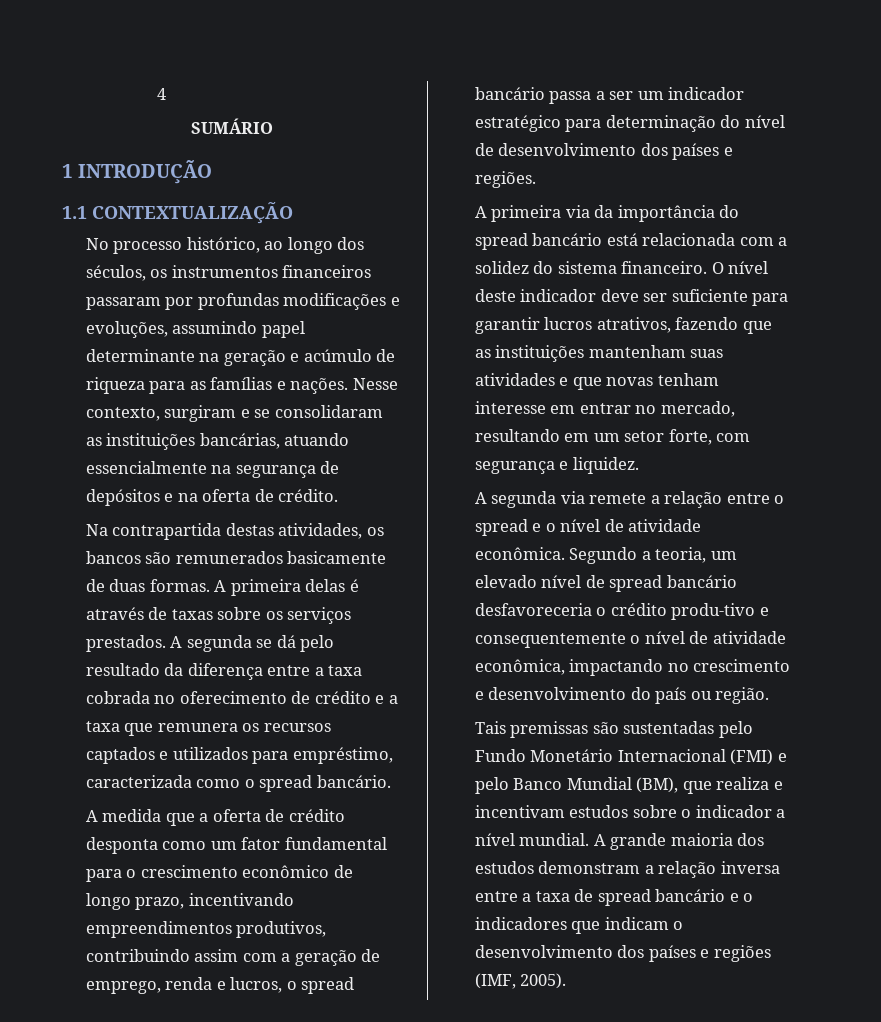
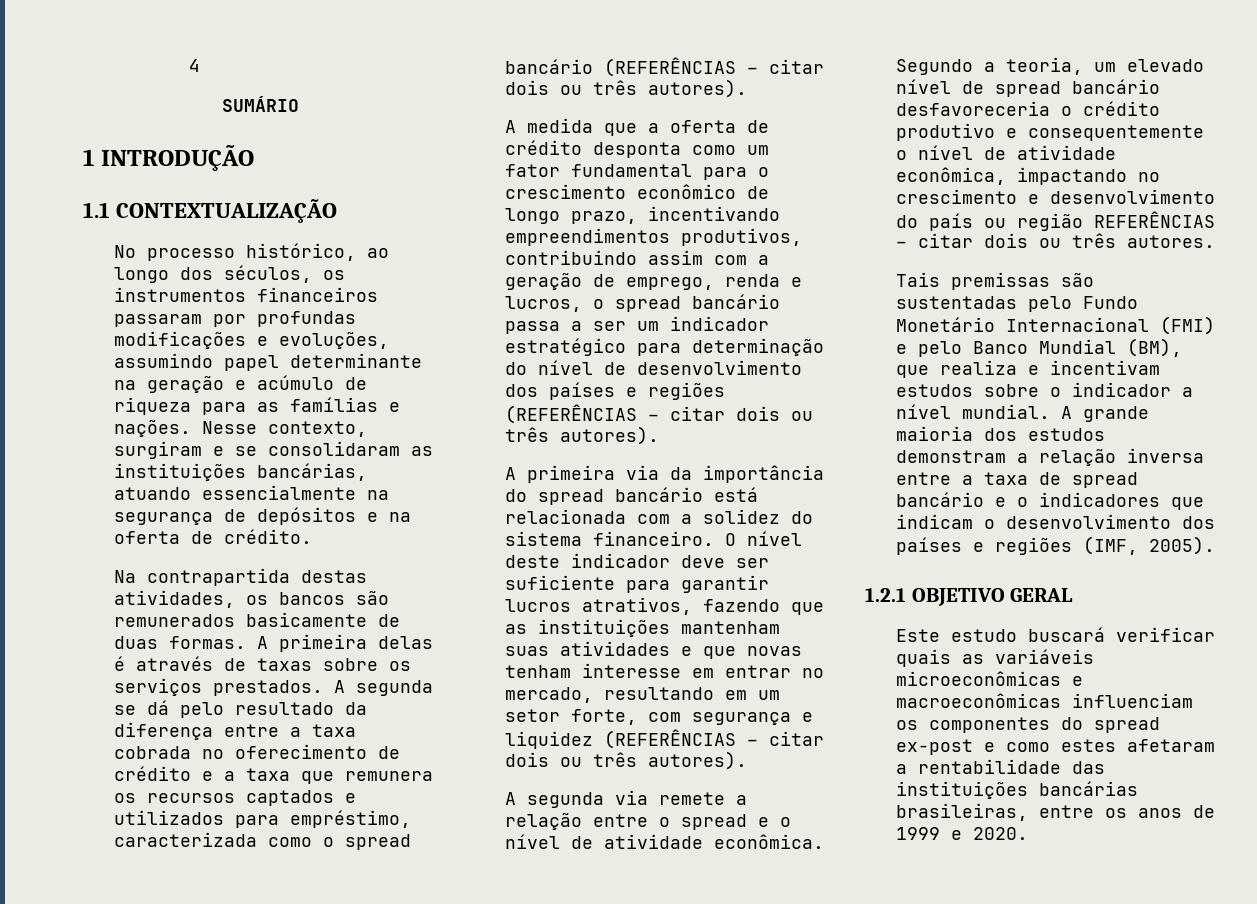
[316,775,391,788] bancário. -> [504,57,824,77] [504,79,747,98] bancário (REFERÊNCIAS – citar dois ou três autores).
[474,171,536,188] regiões. -> [647,382,725,400] [504,404,813,424] [504,426,659,445] regiões (REFERÊNCIAS – citar dois ou três autores).
[572,457,639,474] liquidez. -> [504,729,824,749] [504,751,747,770] liquidez (REFERÊNCIAS – citar dois ou três autores).
[671,603,756,620] produ-tivo -> [895,123,995,141] produtivo
[715,687,770,704] região. -> [1016,211,1215,231] [895,233,1215,248] região REFERÊNCIAS – citar dois ou três autores.
(567, 981) none -> [865,588,1074,606] [895,627,1215,642] [895,649,1094,667] [895,671,1083,686] [895,693,1193,708] [895,717,1160,733] [895,739,1215,755] [895,759,1105,774] [895,781,1138,799] [895,803,1215,821] [895,827,1028,840] // 1.2.1 OBJETIVO GERAL // Este estudo buscará verificar quais as variáveis microeconômicas e macroeconômicas influenciam os componentes do spread ex-post e como estes afetaram a rentabilidade das instituições bancárias brasileiras, entre os anos de 1999 e 2020.

